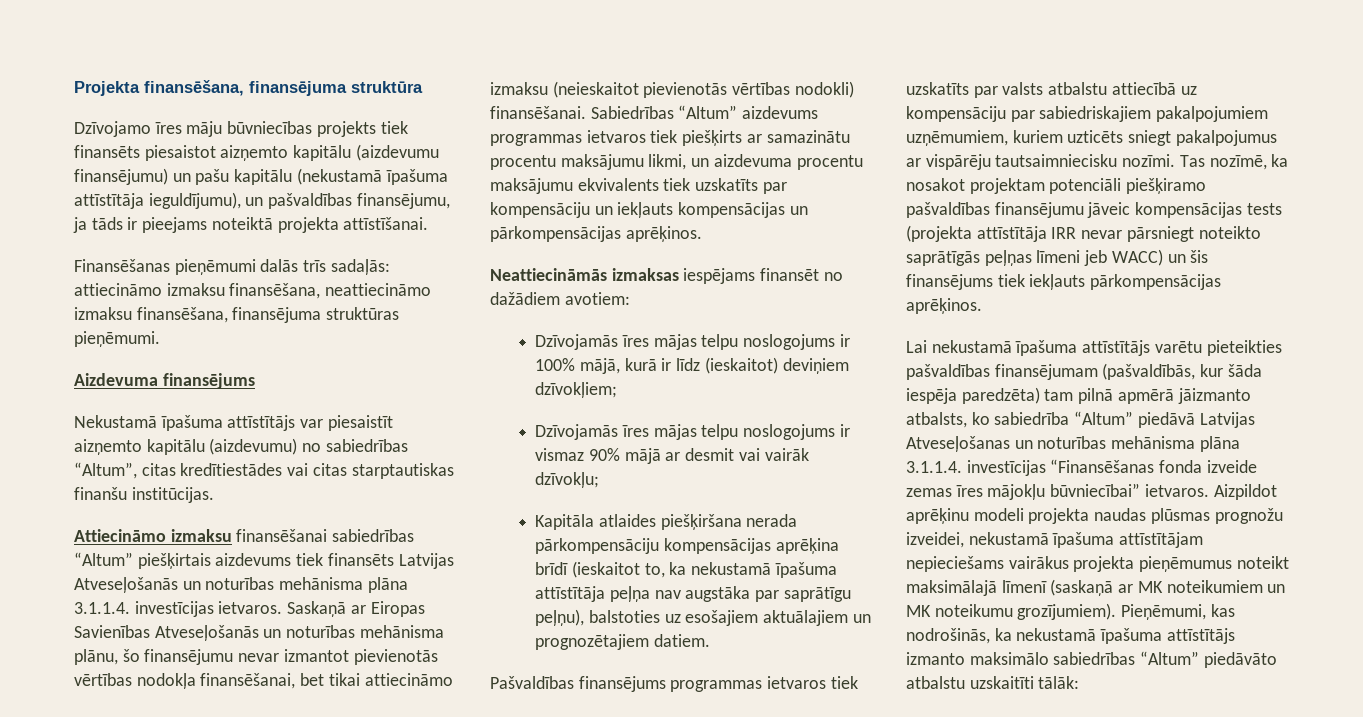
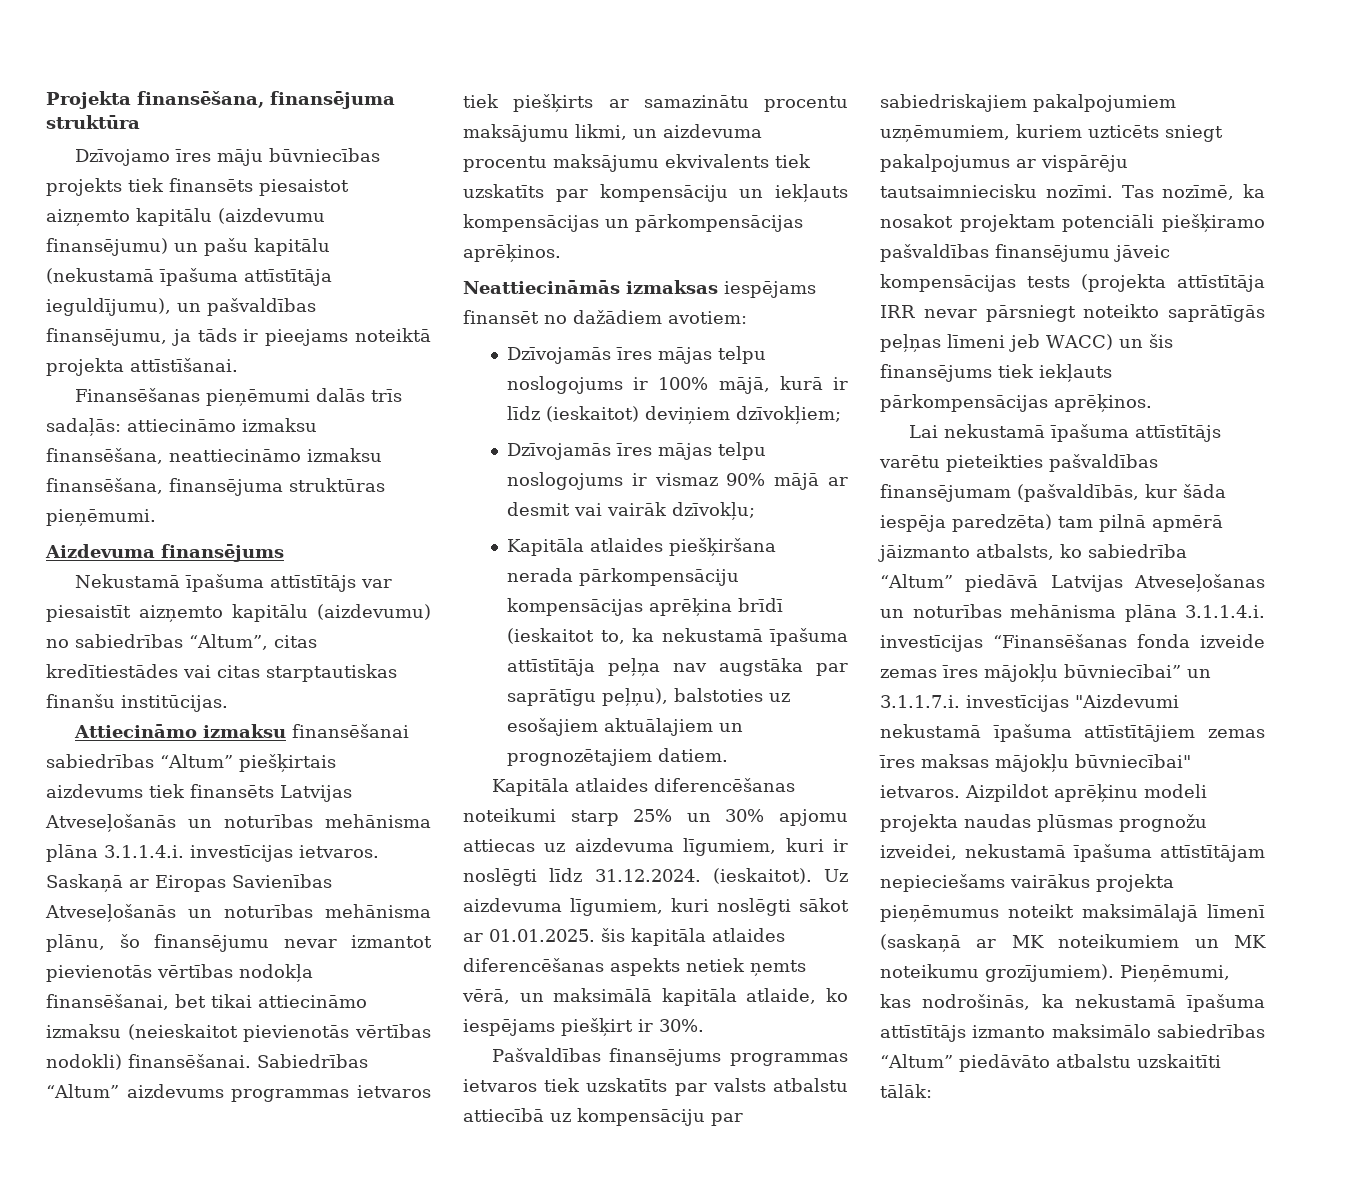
[74,602,130,614] 3.1.1.4. -> [104,845,184,858] 3.1.1.4.i.
(711, 640) none -> [491,778,795,796] [463,808,848,826] [463,838,848,856] [463,868,848,886] [463,898,849,916] [463,928,785,946] [463,958,806,977] [462,988,848,1006] [463,1018,704,1037] // Kapitāla atlaides diferencēšanas noteikumi starp 25% un 30% apjomu attiecas uz aizdevuma līgumiem, kuri ir noslēgti līdz 31.12.2024. (ieskaitot). Uz aizdevuma līgumiem, kuri noslēgti sākot ar 01.01.2025. šis kapitāla atlaides diferencēšanas aspekts netiek ņemts vērā, un maksimālā kapitāla atlaide, ko iespējams piešķirt ir 30%.
[906,461,962,473] 3.1.1.4. -> [1185,605,1265,618] 3.1.1.4.i.
(1141, 490) none -> [1187,669,1211,678] [880,694,1179,712] [880,724,1265,742] [879,754,1191,773] un 3.1.1.7.i. investīcijas "Aizdevumi nekustamā īpašuma attīstītājiem zemas īres maksas mājokļu būvniecībai"

